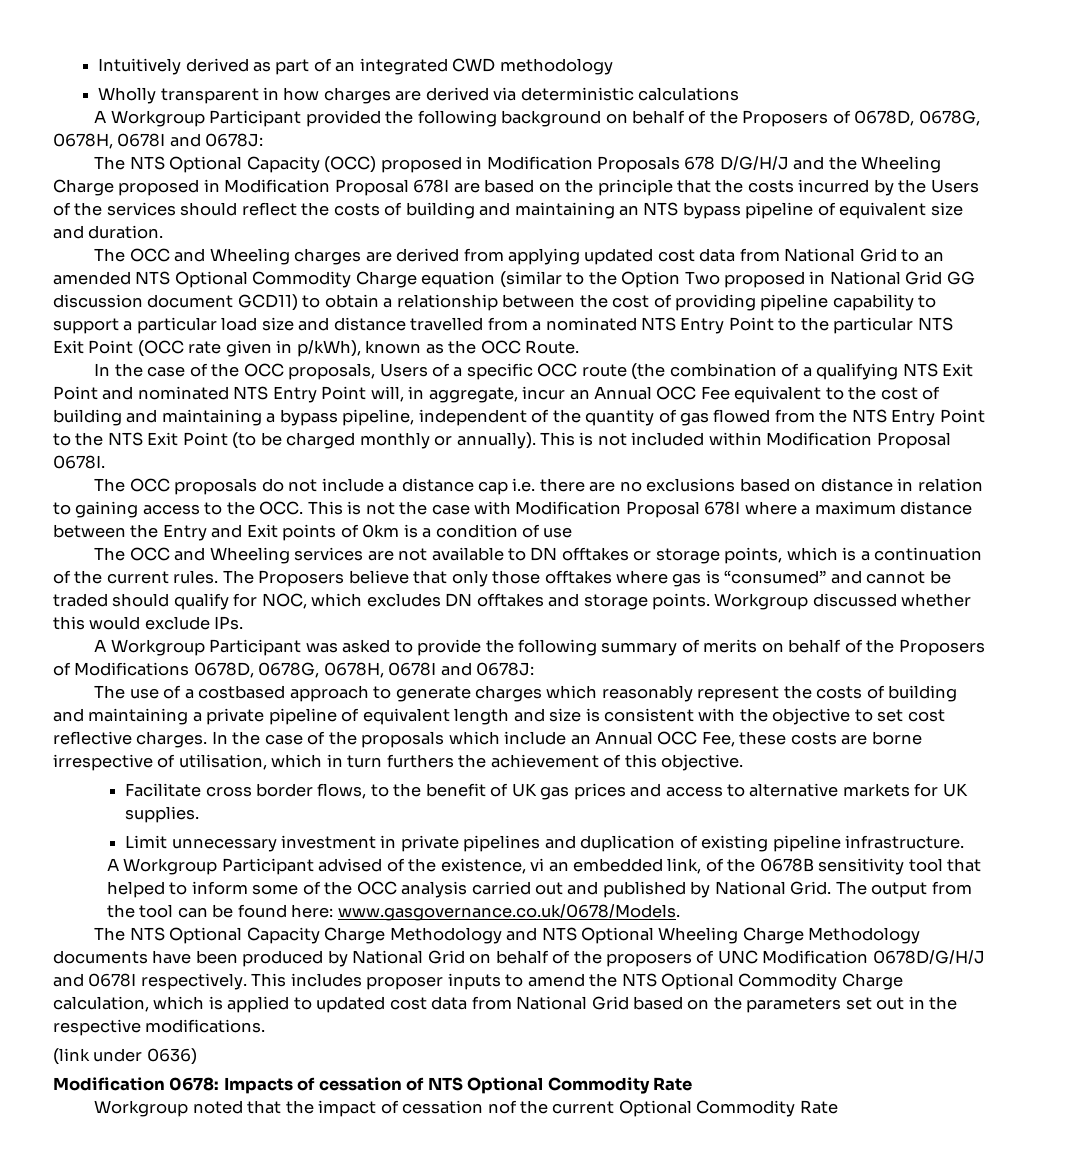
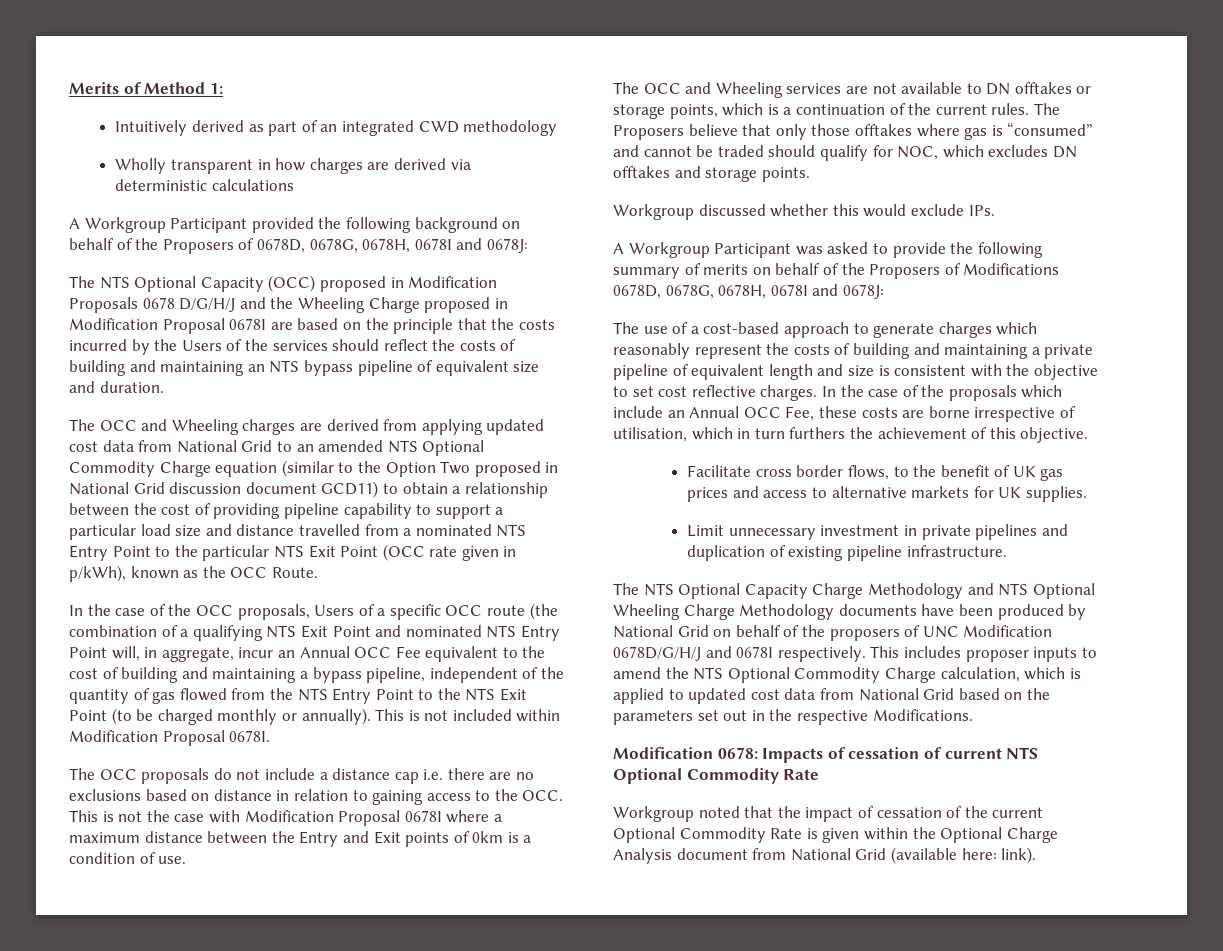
(98, 66) none -> [69,82,223,94] Merits of Method 1: //
[684,156,716,170] 678 -> [142,297,175,309] 0678
[413,179,450,193] 678I -> [229,318,267,330] 0678I
[946,271,975,285] GG -> (165, 488) none
[704,501,741,515] 678I -> [404,810,442,822] 0678I
[543,527,573,538] use -> [158,856,187,864] use.
(711, 601) none -> (810, 174) //
[198,685,286,699] costbased -> [703,322,780,334] cost-based
[106,858,982,875] [106,881,972,898] [106,904,680,921] // A Workgroup Participant advised of the existence, vi an embedded link, of the 0678B sensitivity tool that helped to inform some of the OCC analysis carried out and published by National Grid. The output from the tool can be found here: www.gasgovernance.co.uk/0678/Models. -> (1007, 551) none
[145,1019,266,1033] [53,1048,197,1065] modifications. // (link under 0636) -> [872,709,973,721] Modifications.
(425, 1084) none -> [944,748,1002,759] current
[487,1100,517,1114] nof -> [946,806,963,818] of
(838, 1107) none -> [806,827,1058,843] [613,847,1037,864] is given within the Optional Charge Analysis document from National Grid (available here: link).

